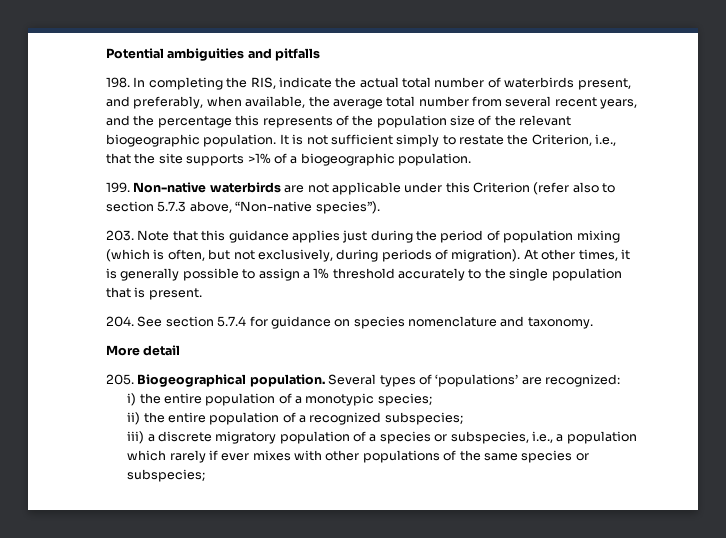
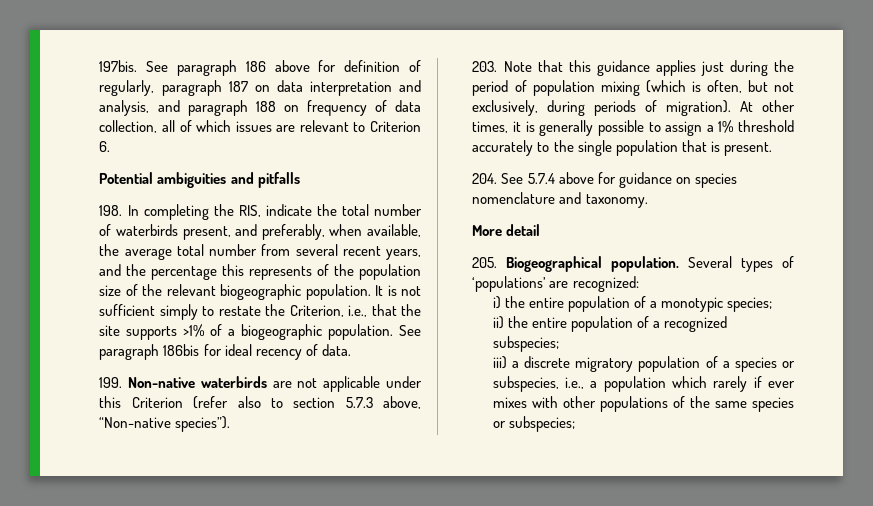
(106, 53) none -> [99,60,421,76] [99,80,421,96] [99,100,421,116] [99,120,421,133] [99,141,111,152] 197bis. See paragraph 186 above for definition of regularly, paragraph 187 on data interpretation and analysis, and paragraph 188 on frequency of data collection, all of which issues are relevant to Criterion 6. //
[359,77,399,88] actual -> (337, 210) none
(472, 159) none -> [398,325,421,336] [99,344,351,360] See paragraph 186bis for ideal recency of data.
[165,316,247,327] section 5.7.4 -> [527,172,594,184] 5.7.4 above

